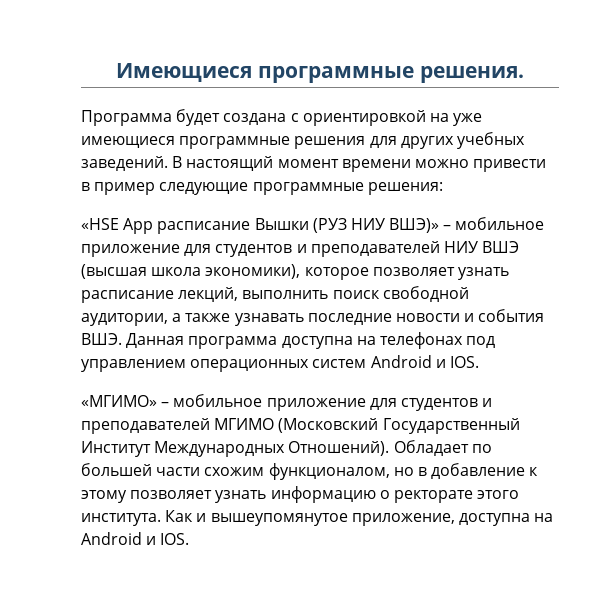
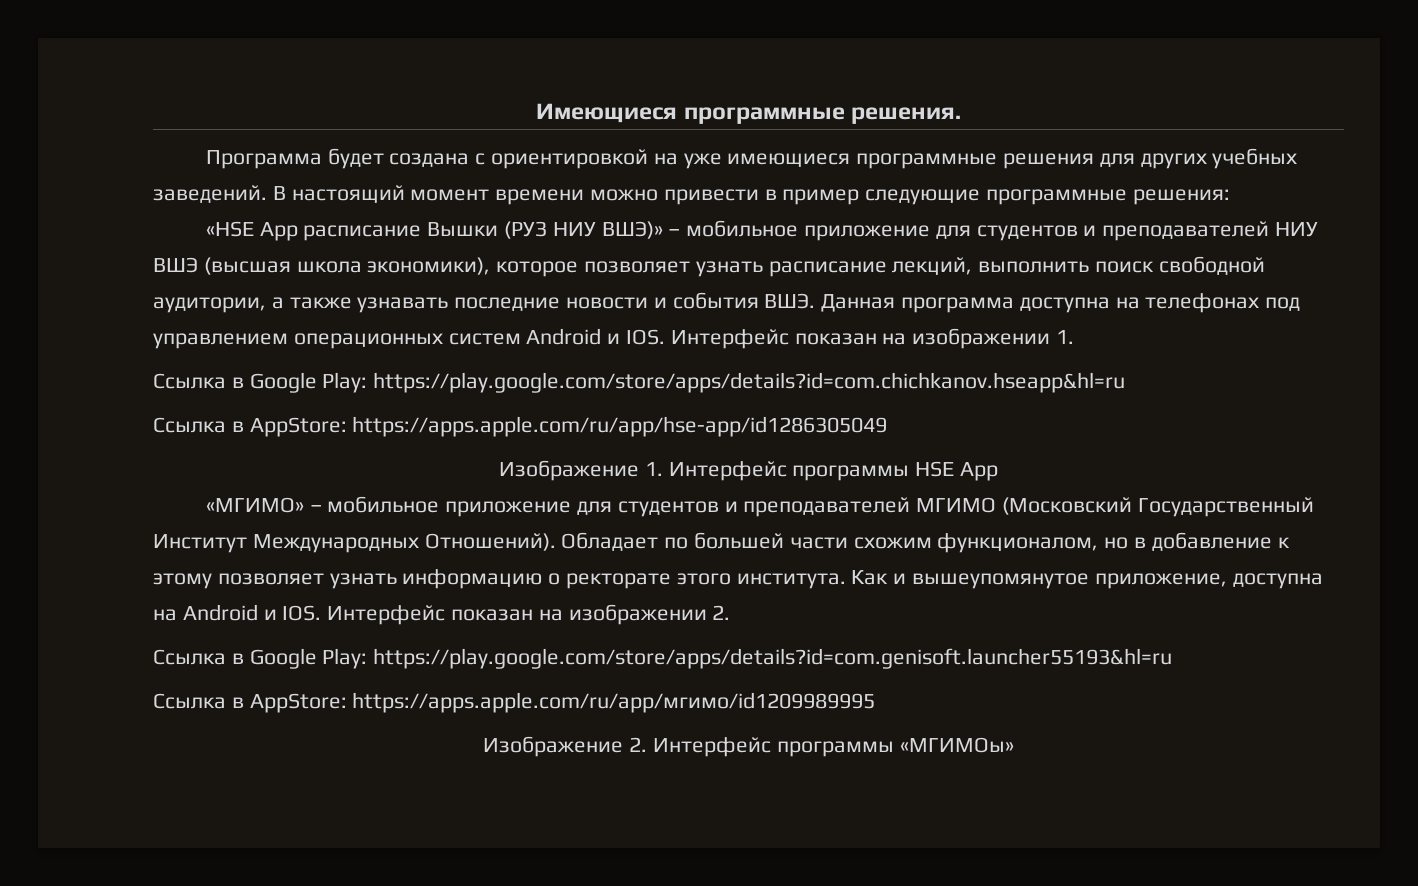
(479, 362) none -> [670,328,1075,349] [153,372,1126,393] [153,416,888,437] [498,460,999,481] Интерфейс показан на изображении 1. // Ссылка в Google Play: https://play.google.com/store/apps/details?id=com.chichkanov.hseapp&hl=ru // Ссылка в AppStore: https://apps.apple.com/ru/app/hse-app/id1286305049 // Изображение 1. Интерфейс программы HSE App
(190, 539) none -> [327,604,731,625] [153,648,1173,669] [153,692,876,713] [483,736,1014,757] Интерфейс показан на изображении 2. // Ссылка в Google Play: https://play.google.com/store/apps/details?id=com.genisoft.launcher55193&hl=ru // Ссылка в AppStore: https://apps.apple.com/ru/app/мгимо/id1209989995 // Изображение 2. Интерфейс программы «МГИМОы»

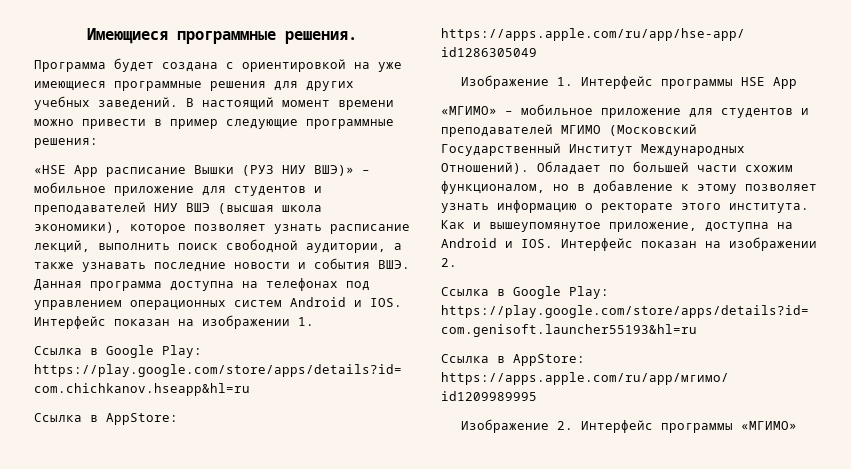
[899,737,1014,753] «МГИМОы» -> [741,421,797,430] «МГИМО»

